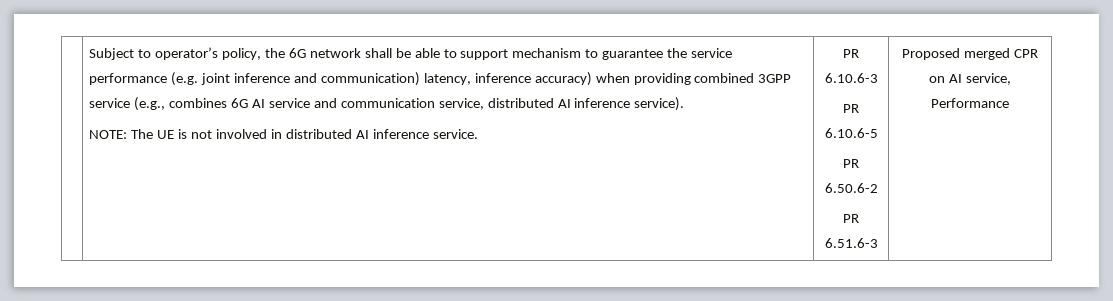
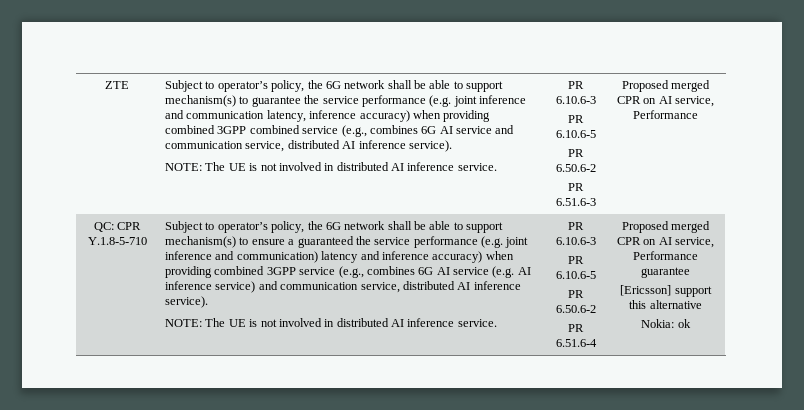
(89, 54) none -> [105,81,129,89] ZTE
[512,48,582,58] mechanism -> [165,95,237,107] mechanism(s)
[320,72,420,86] communication) -> [186,111,265,119] communication
(792, 78) none -> [249,125,300,134] combined
(1009, 103) none -> [93,222,142,232] [87,237,147,245] [165,221,504,233] [165,236,529,248] [165,251,514,263] [165,266,531,278] [165,281,521,293] [165,296,209,308] [165,318,497,327] [568,222,584,230] [555,237,596,245] [568,256,584,264] [555,271,596,279] [568,290,584,298] [555,305,596,313] [568,324,584,332] [555,339,597,347] [621,221,711,233] [616,237,715,248] [633,251,698,260] [641,267,690,278] [620,285,712,297] [629,300,702,309] [641,319,691,328] // QC: CPR Y.1.8-5-710 | Subject to operator’s policy, the 6G network shall be able to support mechanism(s) to ensure a guaranteed the service performance (e.g. joint inference and communication) latency and inference accuracy) when providing combined 3GPP service (e.g., combines 6G AI service (e.g. AI inference service) and communication service, distributed AI inference service). // NOTE: The UE is not involved in distributed AI inference service. | PR 6.10.6-3 // PR 6.10.6-5 // PR 6.50.6-2 // PR 6.51.6-4 | Proposed merged CPR on AI service, Performance guarantee // [Ericsson] support this alternative // Nokia: ok

